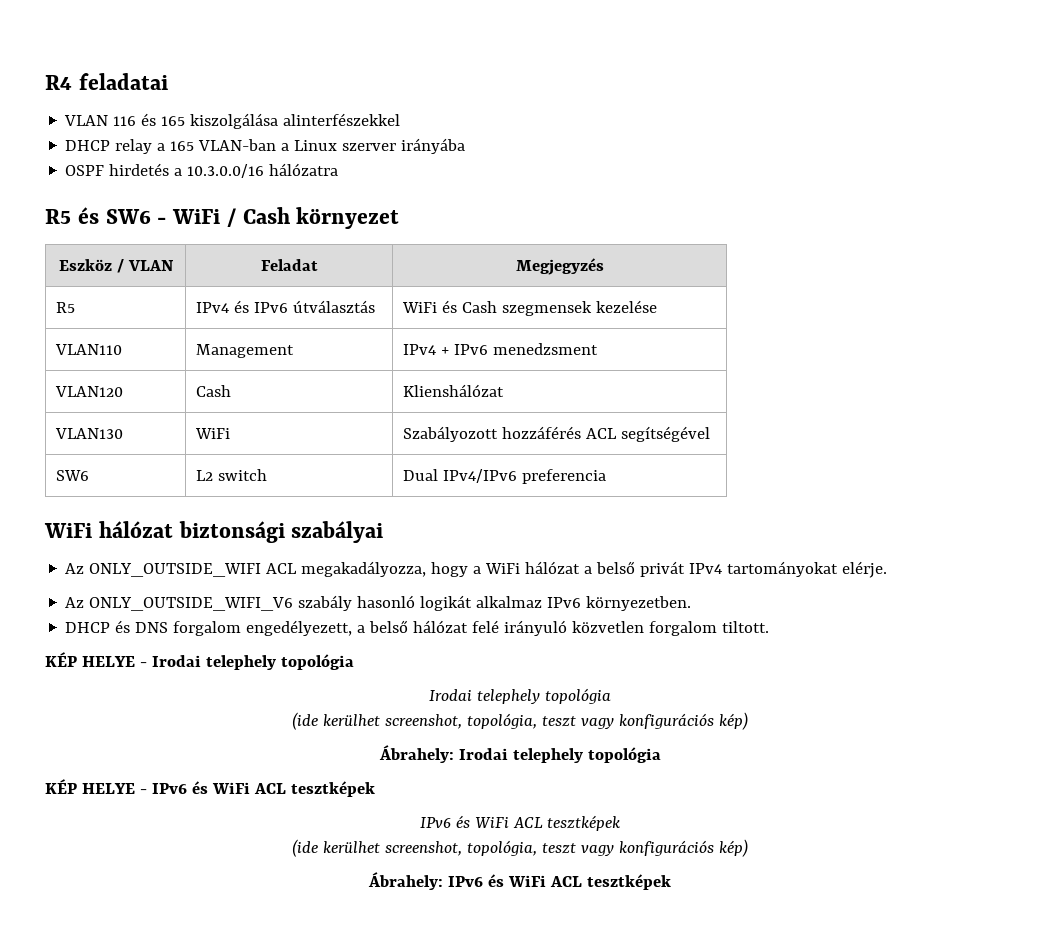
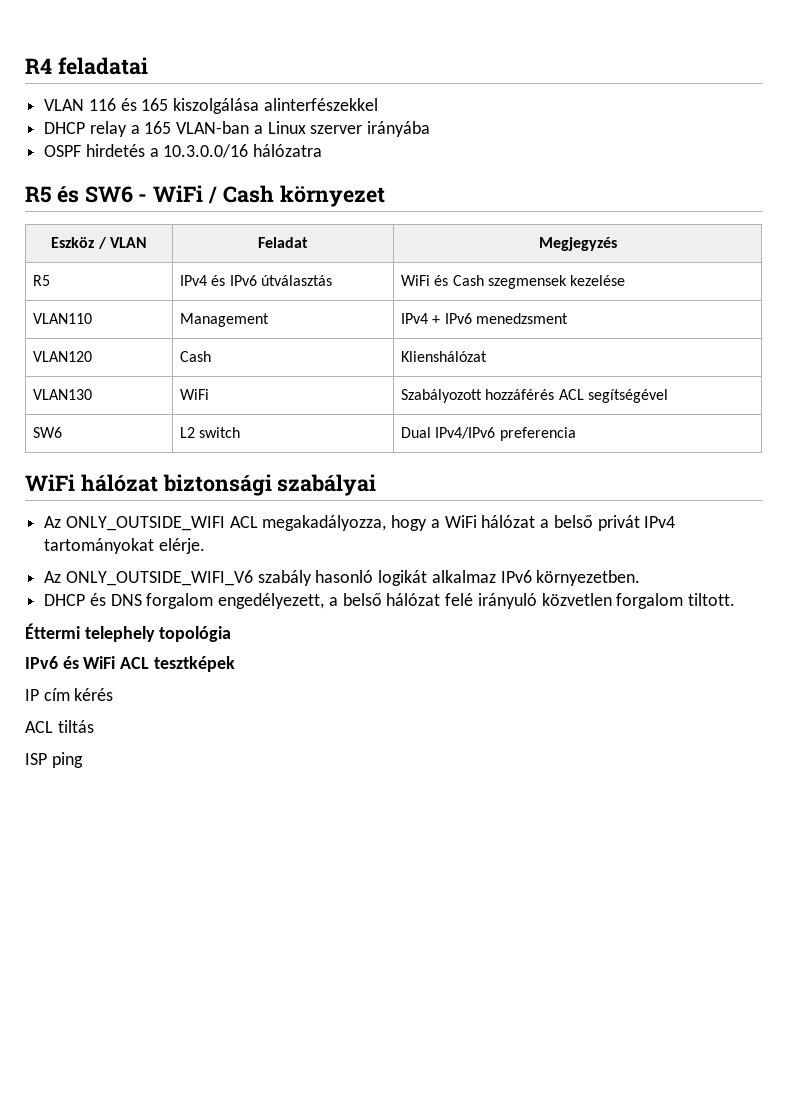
[45,652,354,670] [429,688,611,704] [292,712,748,730] [378,745,661,763] [45,779,375,797] [419,815,621,831] [292,839,748,857] [368,872,671,890] KÉP HELYE - Irodai telephely topológia // Irodai telephely topológia // (ide kerülhet screenshot, topológia, teszt vagy konfigurációs kép) // Ábrahely: Irodai telephely topológia // KÉP HELYE - IPv6 és WiFi ACL tesztképek // IPv6 és WiFi ACL tesztképek // (ide kerülhet screenshot, topológia, teszt vagy konfigurációs kép) // Ábrahely: IPv6 és WiFi ACL tesztképek -> [25,623,232,642] [25,656,235,672] [25,688,114,701] [25,720,94,733] [25,752,83,768] Éttermi telephely topológia // IPv6 és WiFi ACL tesztképek // IP cím kérés // ACL tiltás // ISP ping

